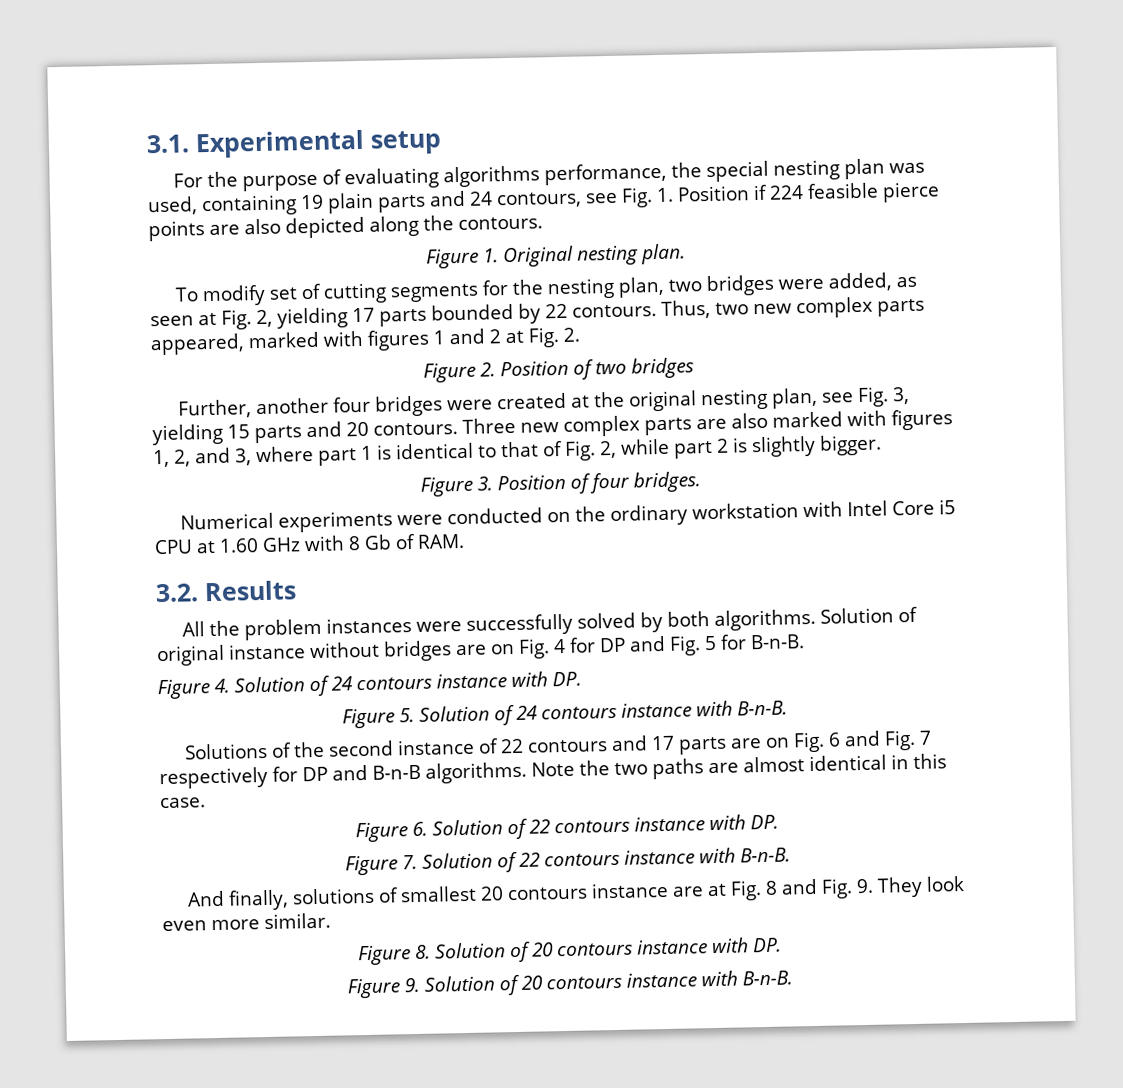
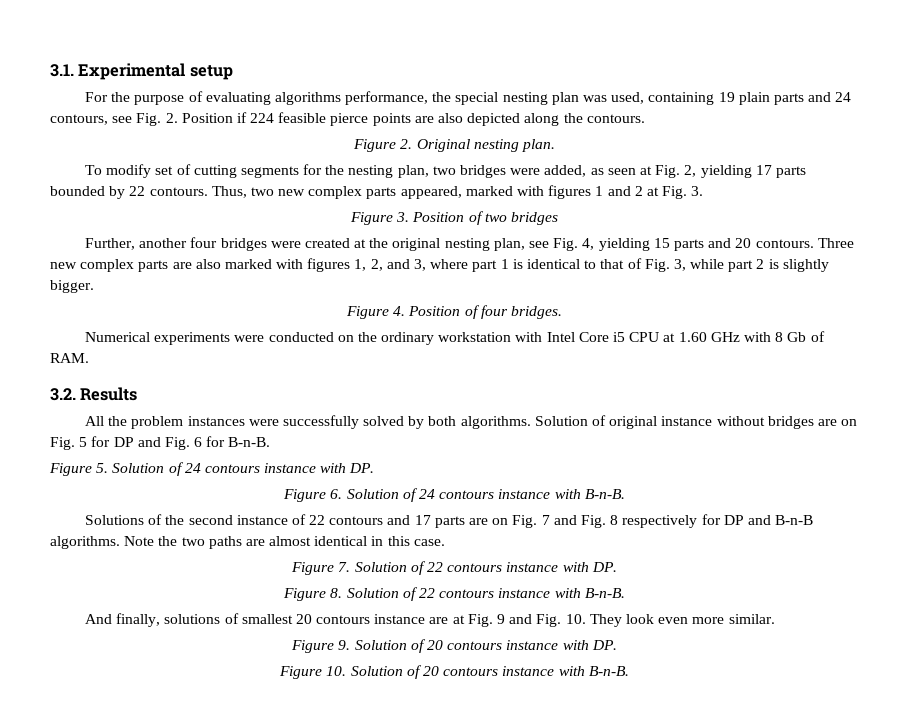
[656,187,674,203] 1. -> [165,113,178,123] 2.
[483,248,499,263] 1. -> [400,139,413,149] 2.
[563,327,580,342] [422,362,496,383] 2. // Figure 2. -> [691,186,704,196] [350,212,410,225] 3. // Figure 3.
[892,386,911,405] 3, -> [582,238,595,250] 4,
[599,440,617,459] 2, -> [673,259,686,271] 3,
[476,476,493,491] 3. -> [393,306,406,316] 4.
[553,638,566,654] 4 -> [79,437,88,447] 5
[704,635,717,651] 5 -> [194,437,203,447] 6
[214,678,230,693] 4. -> [96,463,109,473] 5.
[399,707,416,723] 5. -> [330,489,343,499] 6.
[828,729,933,751] 6 and Fig. 7 -> [541,515,619,528] 7 and Fig. 8
[411,821,428,837] 6. -> [338,562,351,572] 7.
[402,854,419,870] 7. -> [330,588,343,598] 8.
[765,878,875,899] 8 and Fig. 9. -> [497,614,586,627] 9 and Fig. 10.
[414,944,431,960] 8. -> [338,640,351,650] 9.
[404,977,421,993] 9. -> [326,666,347,676] 10.

